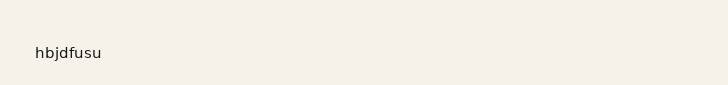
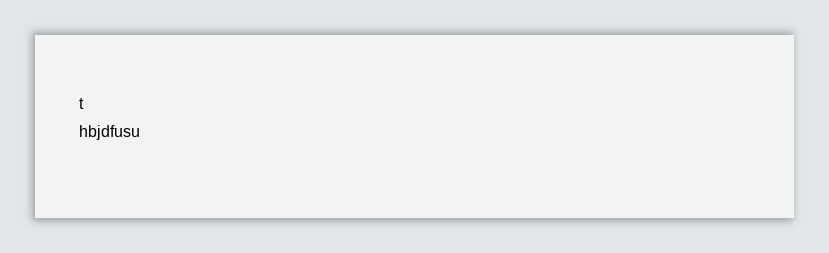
(35, 54) none -> [79,98,84,109] t //

